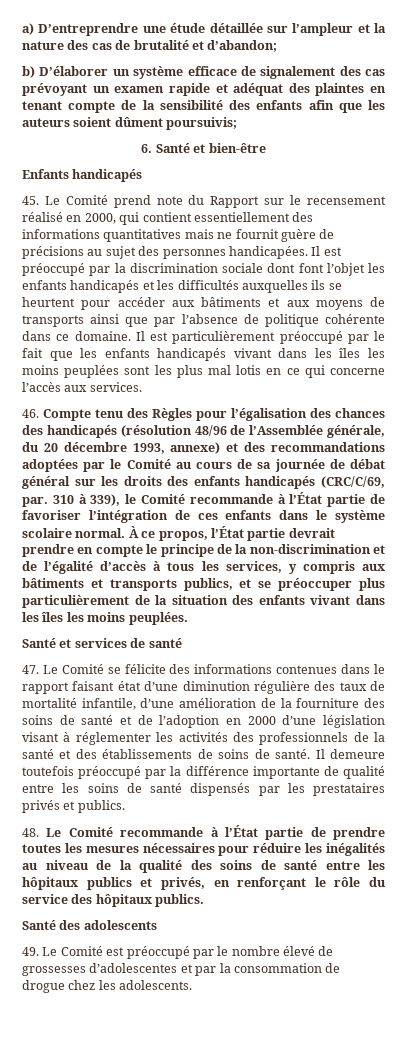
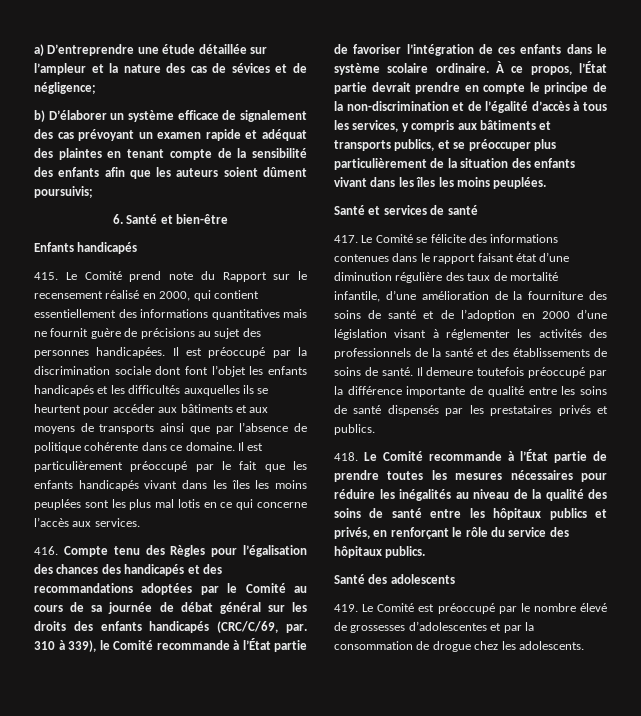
[133,40,278,52] brutalité et d’abandon; -> [231,63,307,73] [34,82,96,94] sévices et de négligence;
[22,196,39,205] 45. -> [34,272,58,280] 415.
[22,409,39,418] 46. -> [34,546,58,555] 416.
[120,425,385,438] [22,442,221,454] (résolution 48/96 de l’Assemblée générale, du 20 décembre 1993, annexe) -> (185, 570) none
[75,528,126,538] normal. -> [435,63,489,73] ordinaire.
[22,665,39,674] 47. -> [334,235,358,243] 417.
[22,828,39,837] 48. -> [334,452,358,461] 418.
[22,947,39,956] 49. -> [334,604,358,612] 419.

